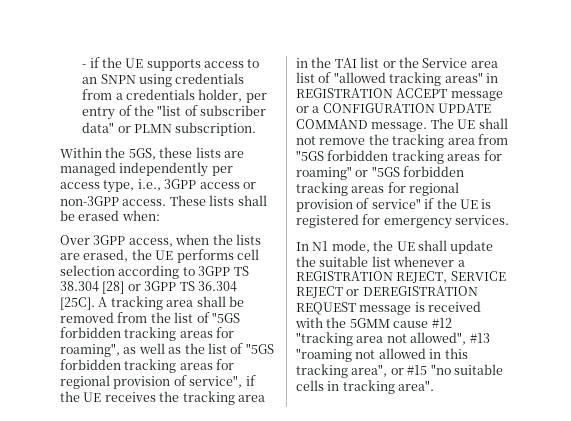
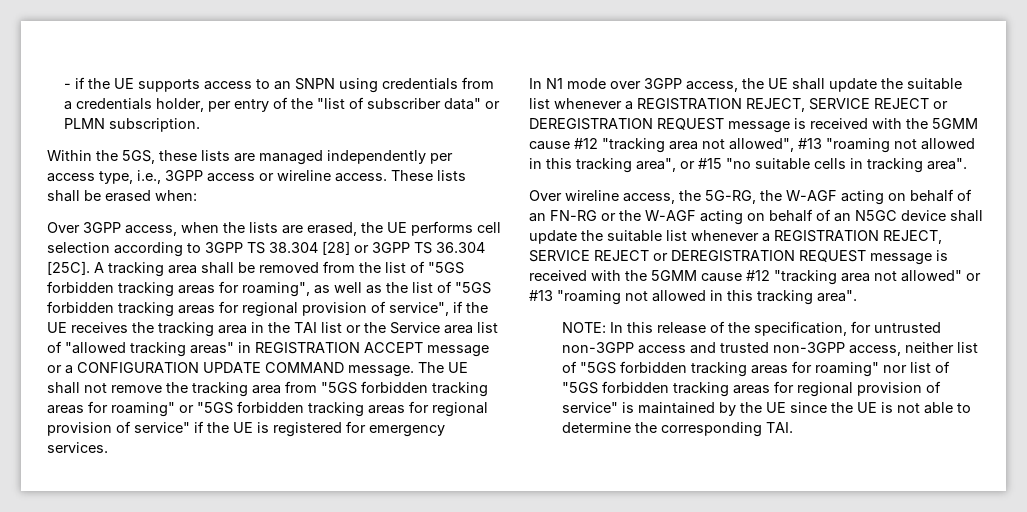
[60,196,119,206] non-3GPP -> [277,170,331,181] wireline
[331,240,370,253] mode, -> [567,78,738,92] mode over 3GPP access,
(435, 385) none -> [529,189,972,205] [529,209,983,225] [529,230,942,244] [529,250,948,265] [529,270,981,285] [529,290,857,305] [562,321,942,336] [562,342,979,356] [562,361,951,377] [562,381,942,397] [562,402,972,416] [562,422,794,437] // Over wireline access, the 5G-RG, the W-AGF acting on behalf of an FN-RG or the W-AGF acting on behalf of an N5GC device shall update the suitable list whenever a REGISTRATION REJECT, SERVICE REJECT or DEREGISTRATION REQUEST message is received with the 5GMM cause #12 "tracking area not allowed" or #13 "roaming not allowed in this tracking area". // NOTE: In this release of the specification, for untrusted non-3GPP access and trusted non-3GPP access, neither list of "5GS forbidden tracking areas for roaming" nor list of "5GS forbidden tracking areas for regional provision of service" is maintained by the UE since the UE is not able to determine the corresponding TAI.

